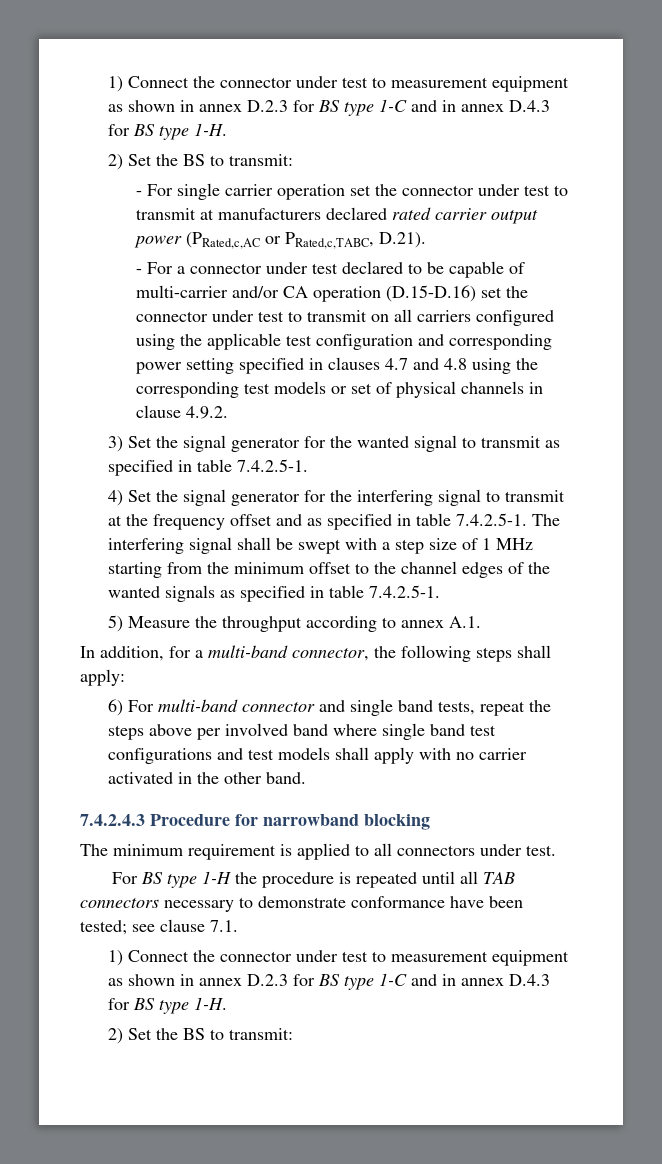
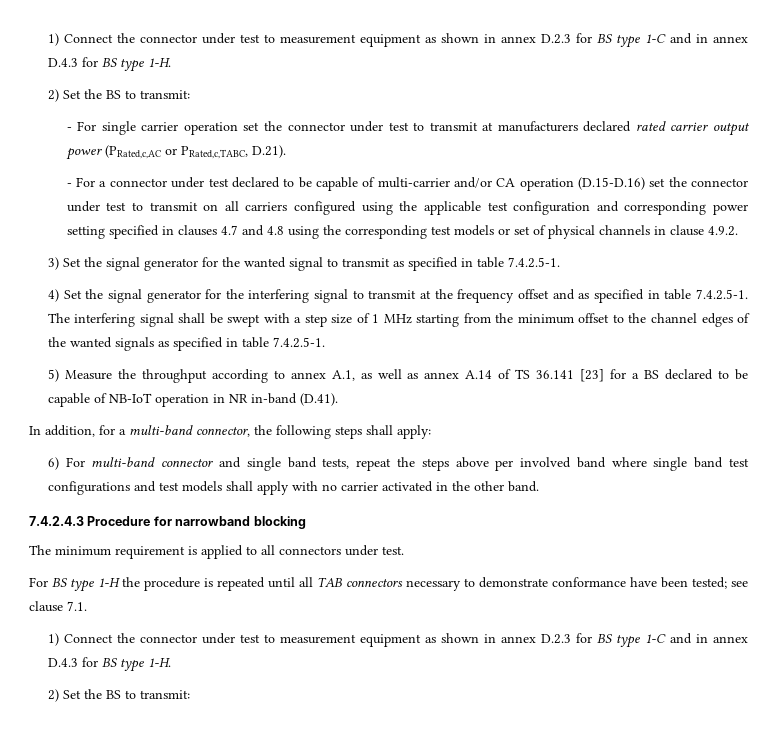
[448,616,481,628] A.1. -> [331,369,748,382] [47,393,338,407] A.1, as well as annex A.14 of TS 36.141 [23] for a BS declared to be capable of NB-IoT operation in NR in-band (D.41).

